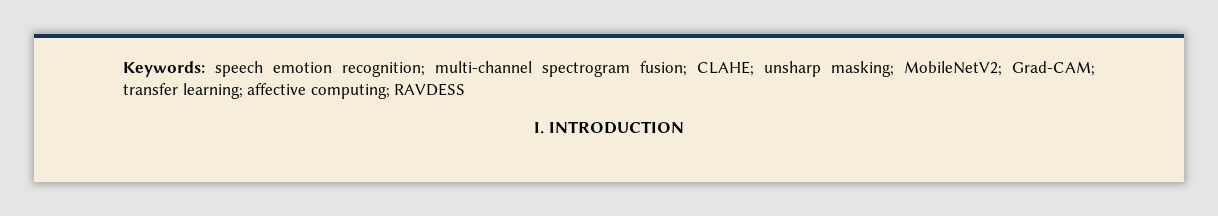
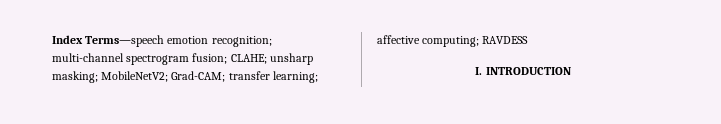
[123,61,263,77] Keywords: speech -> [52,35,165,47] Index Terms—speech

